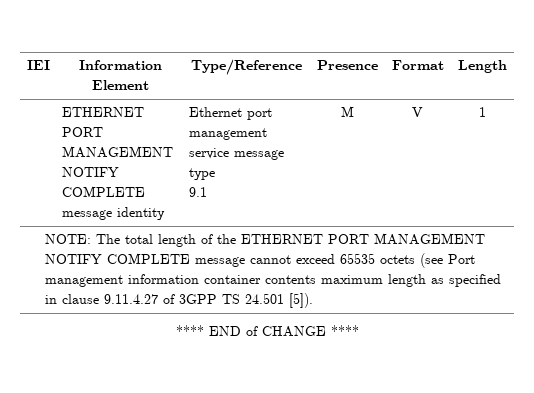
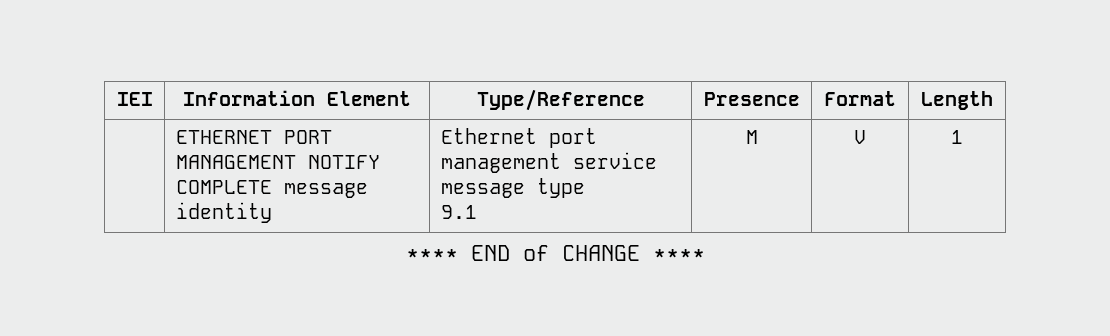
[44,233,485,247] [44,253,475,268] [44,274,501,287] [44,293,313,308] // NOTE: The total length of the ETHERNET PORT MANAGEMENT NOTIFY COMPLETE message cannot exceed 65535 octets (see Port management information container contents maximum length as specified in clause 9.11.4.27 of 3GPP TS 24.501 [5]). -> (963, 137) none

